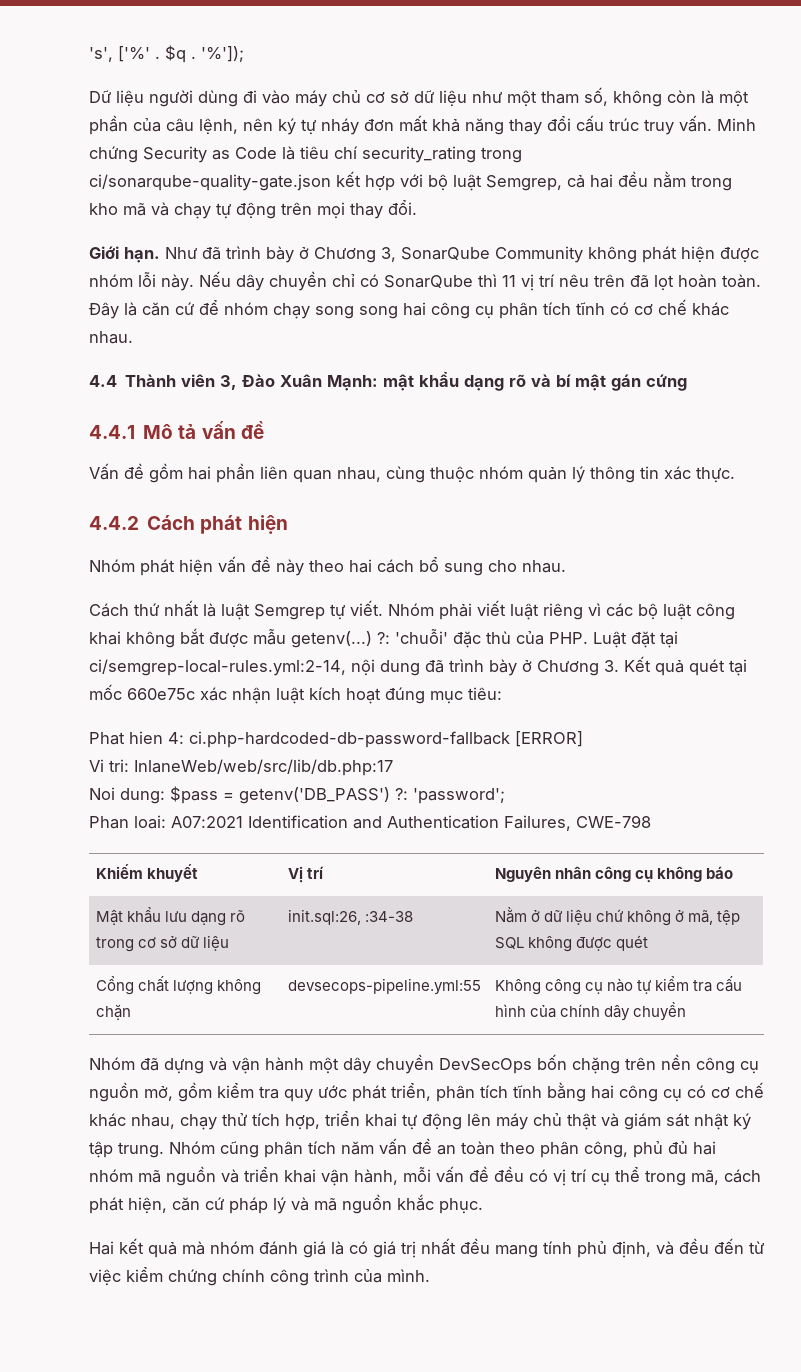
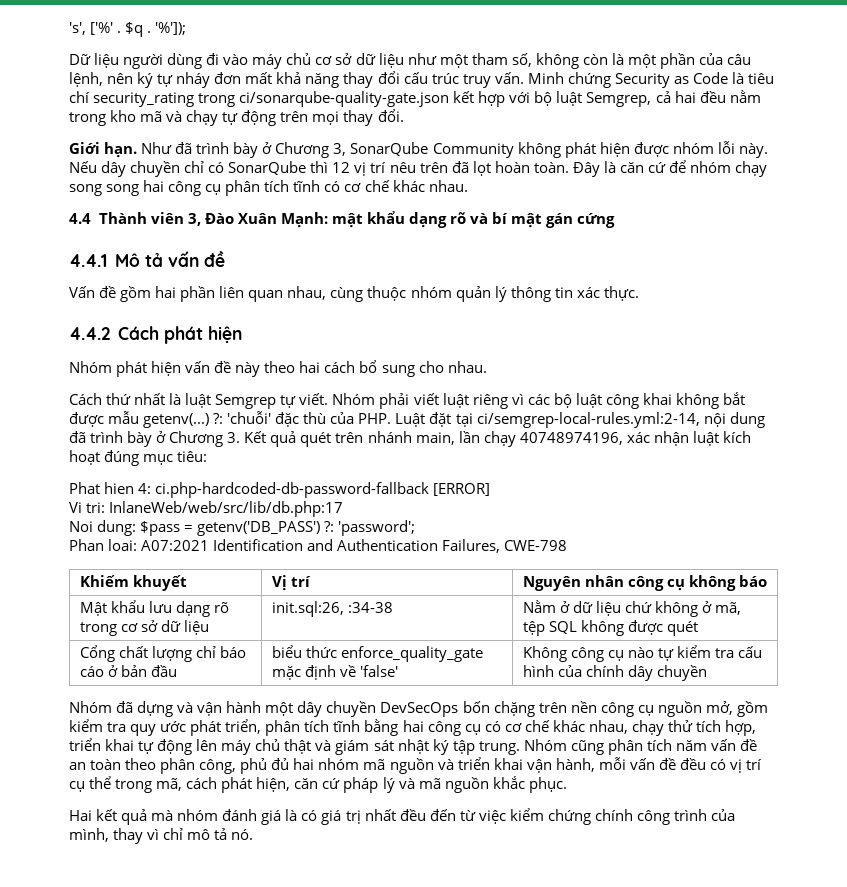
[502,275,516,287] 11 -> [332,162,351,173] 12
[729,659,747,676] [89,684,195,700] tại mốc 660e75c -> [335,431,623,447] trên nhánh main, lần chạy 40748974196,
[216,978,261,995] [95,1004,131,1021] [287,978,481,995] không chặn | devsecops-pipeline.yml:55 -> [196,646,247,658] [79,665,178,677] [271,645,483,662] [271,665,399,680] chỉ báo cáo ở bản đầu | biểu thức enforce_quality_gate mặc định về 'false'
[495,1238,709,1258] mang tính phủ định, và đều -> (426, 815) none
[387,1269,430,1282] mình. -> [69,828,254,844] mình, thay vì chỉ mô tả nó.

